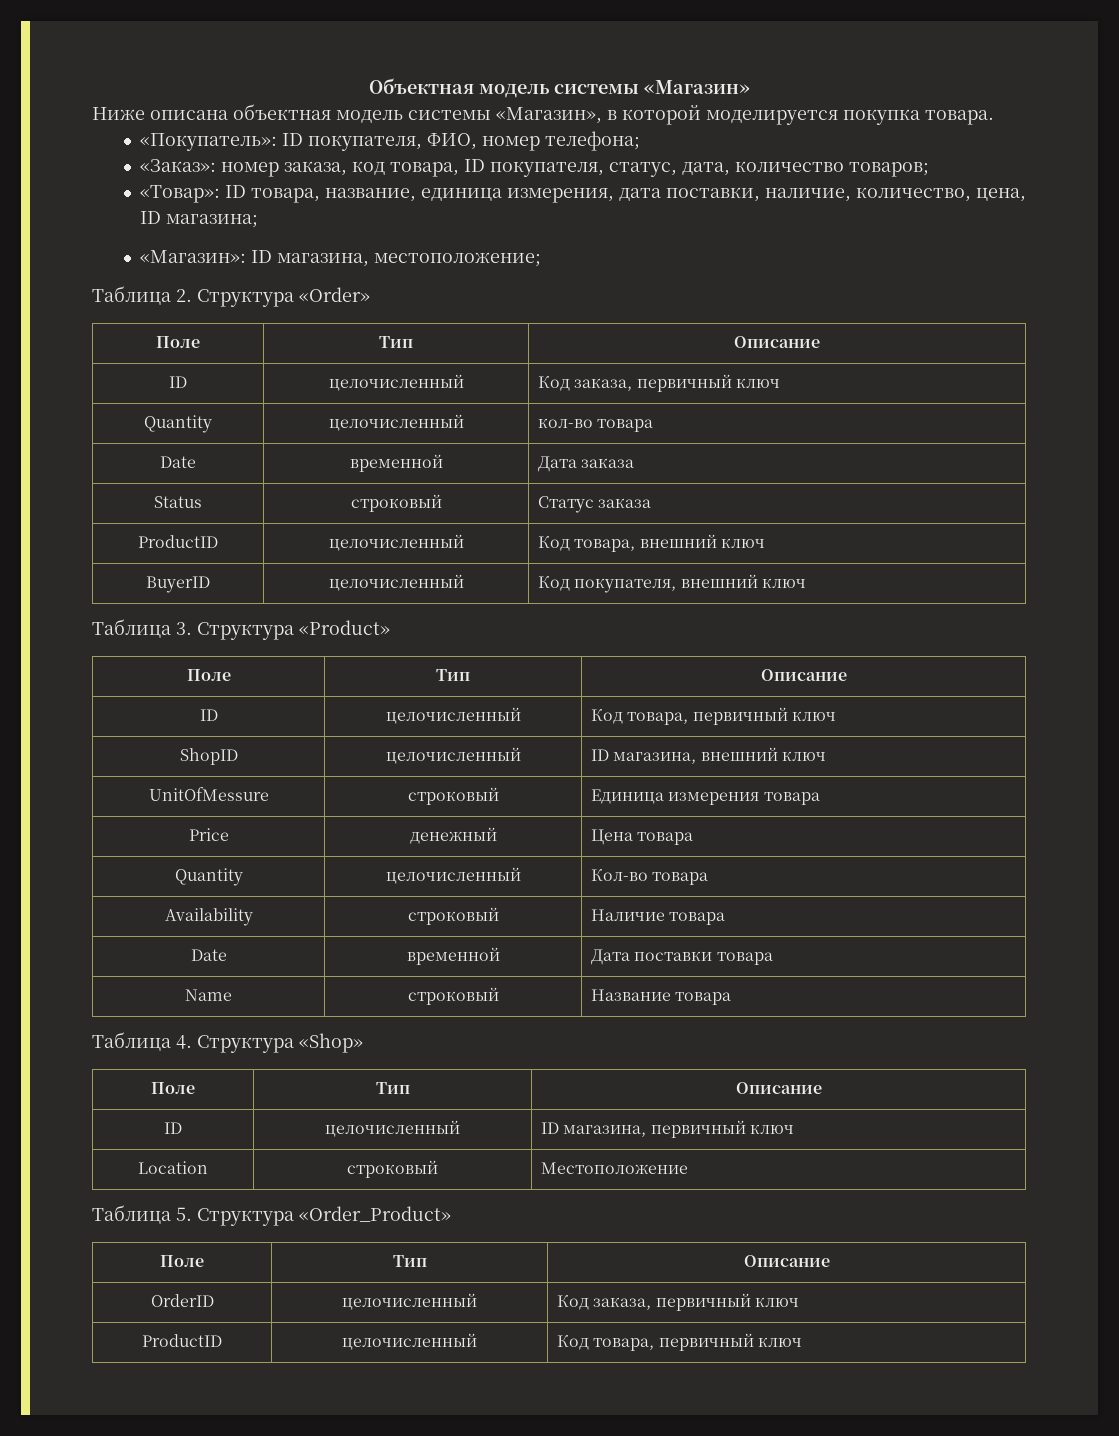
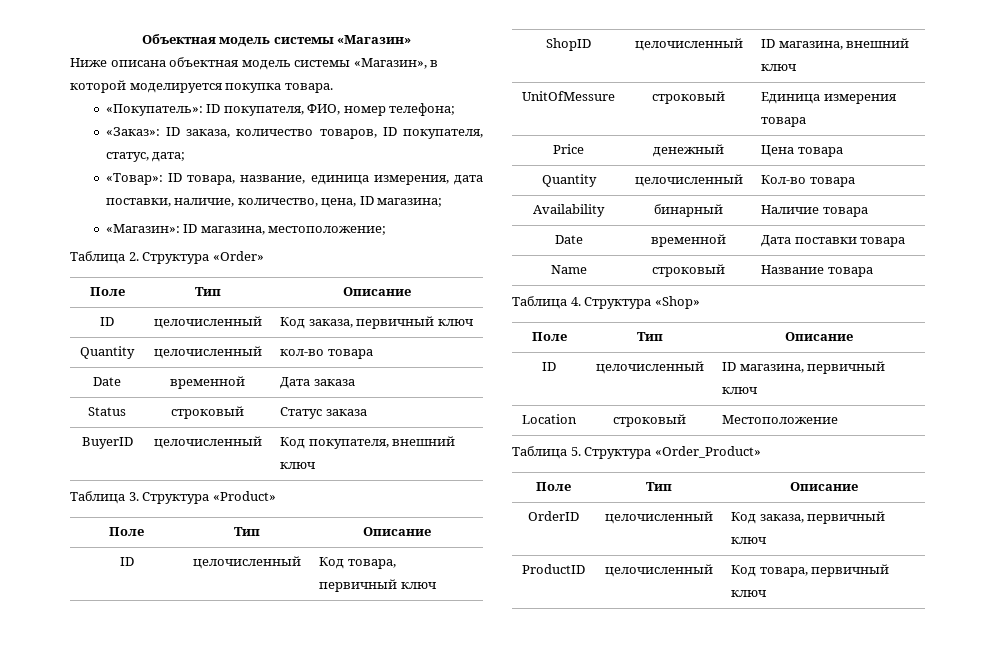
[221,159,930,177] номер заказа, код товара, ID покупателя, статус, дата, количество товаров; -> [166,127,483,139] [105,152,186,162] ID заказа, количество товаров, ID покупателя, статус, дата;
[138,535,218,548] [328,534,464,551] [537,534,765,552] // ProductID | целочисленный | Код товара, внешний ключ -> (367, 412) none
[407,907,499,925] строковый -> [654,204,723,217] бинарный

